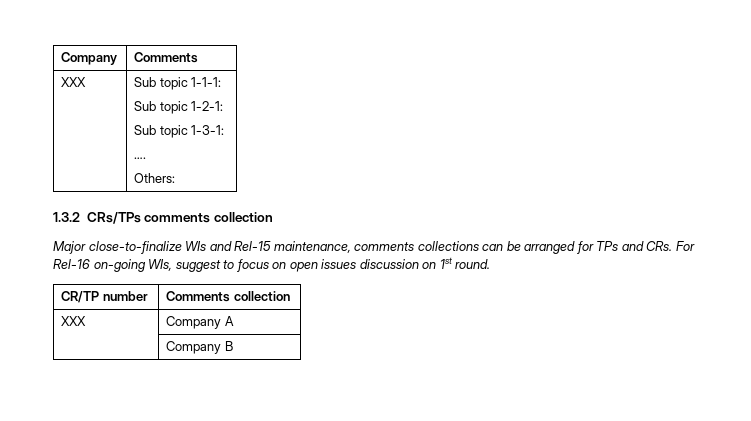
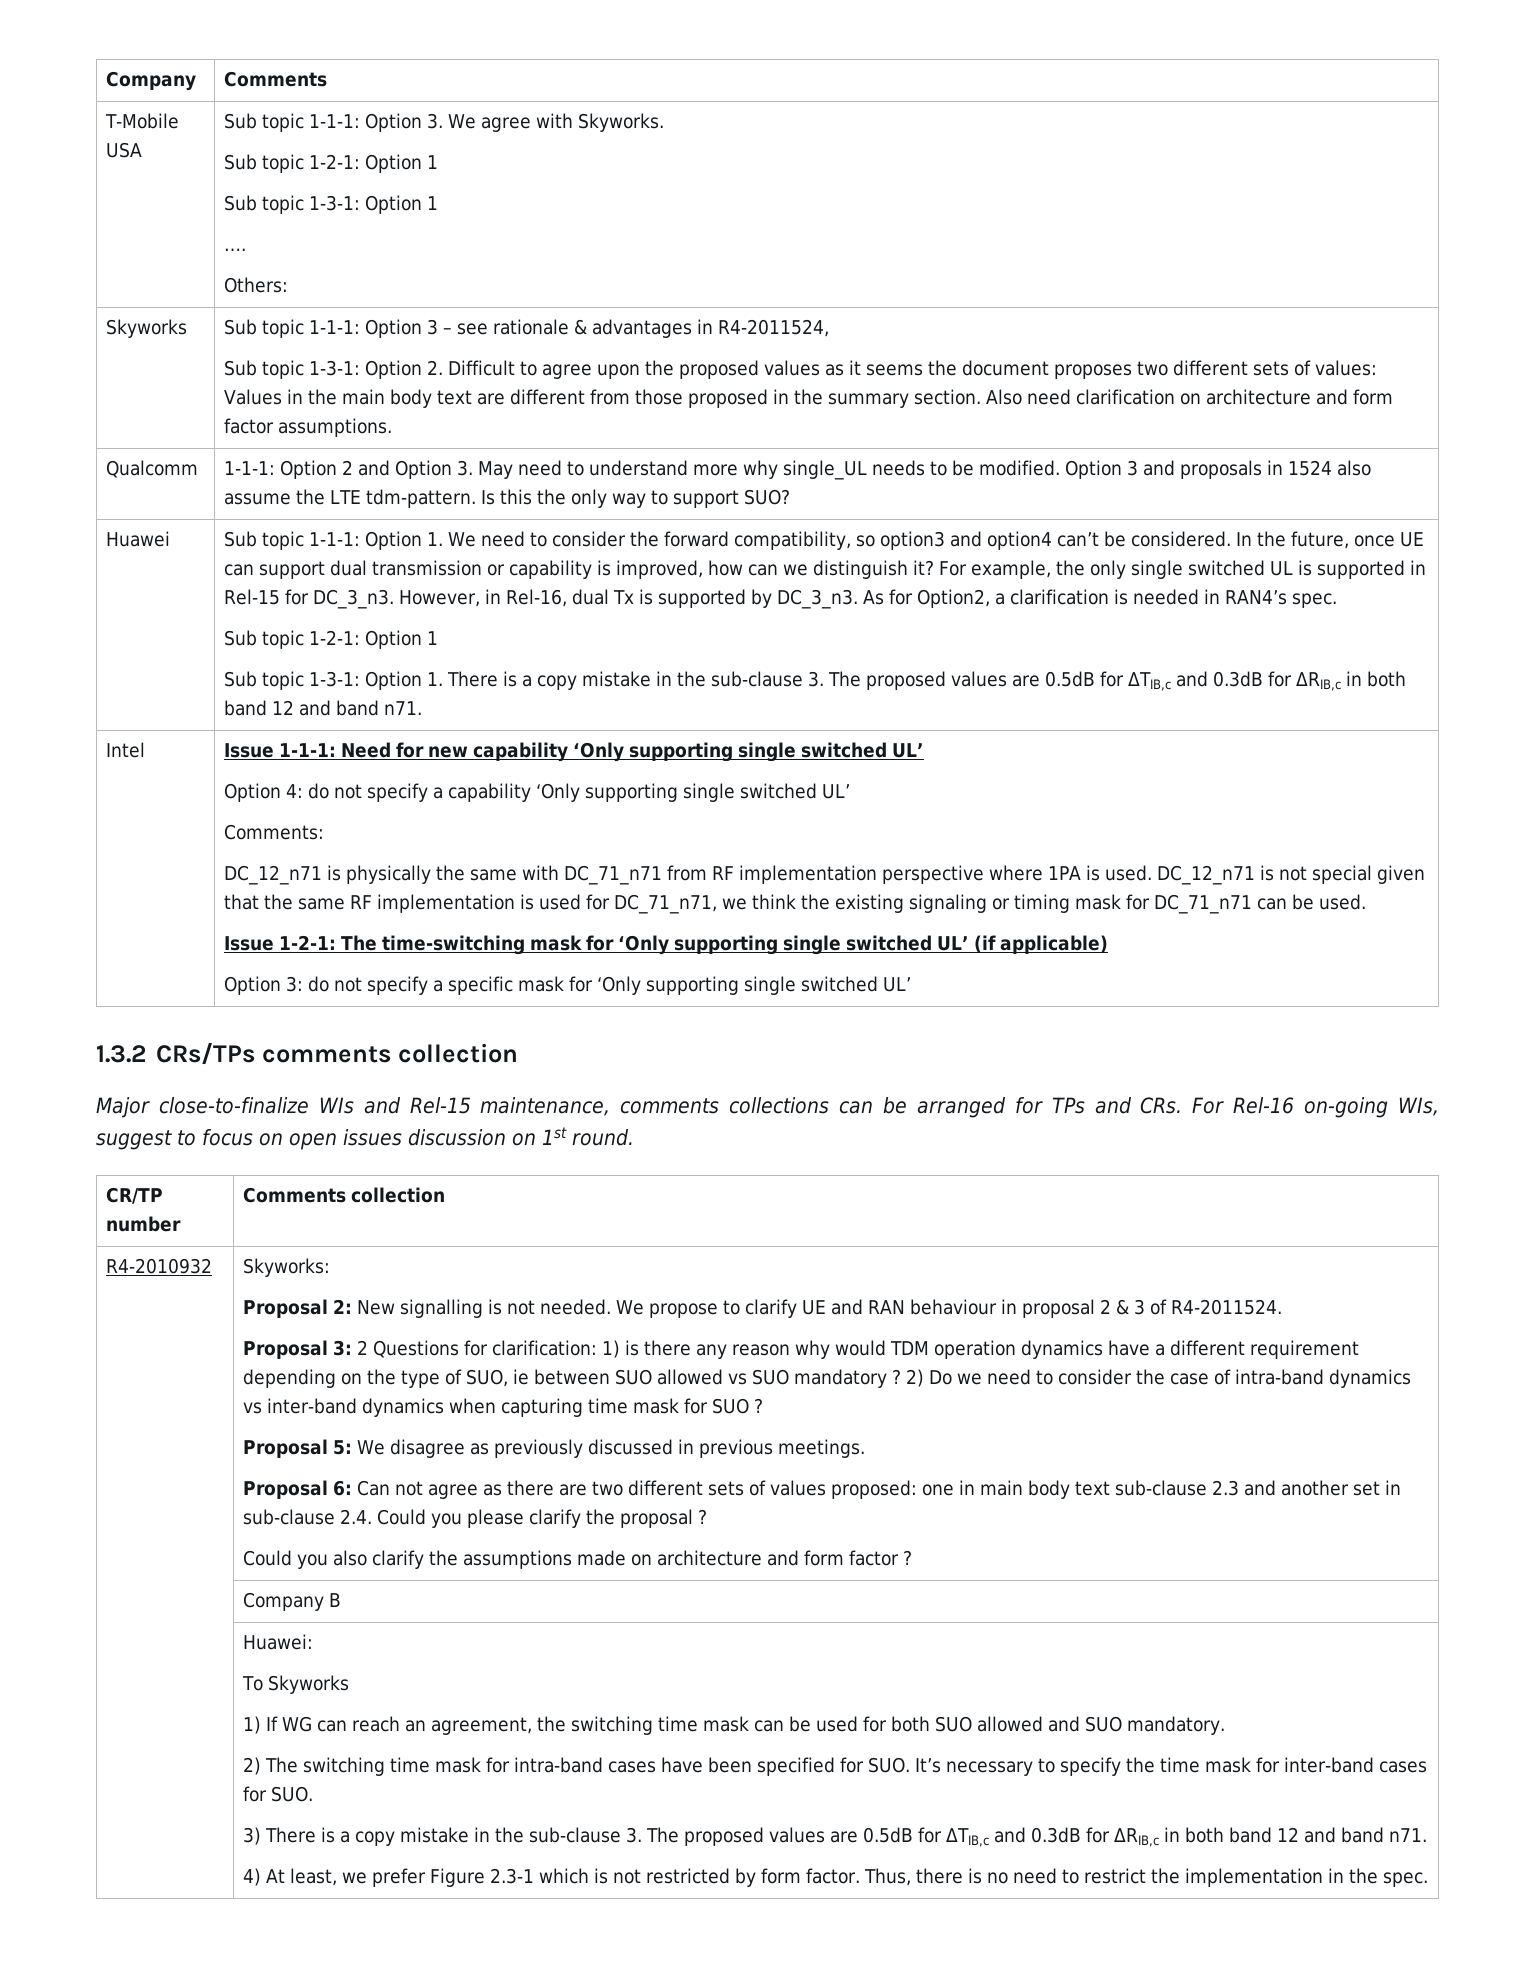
[61,77,87,87] [134,77,222,90] [134,101,224,114] [134,125,225,138] XXX | Sub topic 1-1-1: // Sub topic 1-2-1: // Sub topic 1-3-1: -> [104,113,179,129] [105,142,142,158] [223,113,664,132] [223,154,438,173] [223,195,438,214] T-Mobile USA | Sub topic 1-1-1: Option 3. We agree with Skyworks. // Sub topic 1-2-1: Option 1 // Sub topic 1-3-1: Option 1
(176, 178) none -> [105,319,187,338] [223,319,829,338] [223,360,1377,379] [223,389,1393,408] [223,418,392,437] [105,460,198,478] [223,460,1371,480] [223,489,790,508] [105,531,170,547] [223,531,1424,550] [223,560,1426,579] [223,589,1337,609] [223,630,438,649] [223,671,1406,691] [223,700,422,716] [105,742,145,758] [223,742,924,762] [223,783,850,802] [223,824,324,840] [223,865,1425,885] [223,894,1366,914] [223,935,1108,955] [223,976,911,995] // Skyworks | Sub topic 1-1-1: Option 3 – see rationale & advantages in R4-2011524, // Sub topic 1-3-1: Option 2. Difficult to agree upon the proposed values as it seems the document proposes two different sets of values: Values in the main body text are different from those proposed in the summary section. Also need clarification on architecture and form factor assumptions. // Qualcomm | 1-1-1: Option 2 and Option 3. May need to understand more why single_UL needs to be modified. Option 3 and proposals in 1524 also assume the LTE tdm-pattern. Is this the only way to support SUO? // Huawei | Sub topic 1-1-1: Option 1. We need to consider the forward compatibility, so option3 and option4 can’t be considered. In the future, once UE can support dual transmission or capability is improved, how can we distinguish it? For example, the only single switched UL is supported in Rel-15 for DC_3_n3. However, in Rel-16, dual Tx is supported by DC_3_n3. As for Option2, a clarification is needed in RAN4’s spec. // Sub topic 1-2-1: Option 1 // Sub topic 1-3-1: Option 1. There is a copy mistake in the sub-clause 3. The proposed values are 0.5dB for ΔTIB,c and 0.3dB for ΔRIB,c in both band 12 and band n71. // Intel | Issue 1-1-1: Need for new capability ‘Only supporting single switched UL’ // Option 4: do not specify a capability ‘Only supporting single switched UL’ // Comments: // DC_12_n71 is physically the same with DC_71_n71 from RF implementation perspective where 1PA is used. DC_12_n71 is not special given that the same RF implementation is used for DC_71_n71, we think the existing signaling or timing mask for DC_71_n71 can be used. // Issue 1-2-1: The time-switching mask for ‘Only supporting single switched UL’ (if applicable) // Option 3: do not specify a specific mask for ‘Only supporting single switched UL’
[61,316,87,326] [166,316,234,329] [166,341,233,354] XXX | Company A // | Company B -> [105,1258,212,1274] [242,1258,330,1277] [242,1299,1282,1318] [242,1340,1359,1359] [242,1369,1411,1388] [242,1398,763,1417] [242,1439,865,1458] [242,1480,1401,1499] [242,1509,707,1528] [242,1550,912,1569] [242,1592,341,1611] [242,1634,313,1650] [241,1675,349,1694] [242,1716,1225,1735] [242,1757,1427,1776] [242,1786,313,1802] [242,1827,1427,1847] [242,1868,1428,1887] R4-2010932 | Skyworks: // Proposal 2: New signalling is not needed. We propose to clarify UE and RAN behaviour in proposal 2 & 3 of R4-2011524. // Proposal 3: 2 Questions for clarification: 1) is there any reason why would TDM operation dynamics have a different requirement depending on the type of SUO, ie between SUO allowed vs SUO mandatory ? 2) Do we need to consider the case of intra-band dynamics vs inter-band dynamics when capturing time mask for SUO ? // Proposal 5: We disagree as previously discussed in previous meetings. // Proposal 6: Can not agree as there are two different sets of values proposed: one in main body text sub-clause 2.3 and another set in sub-clause 2.4. Could you please clarify the proposal ? // Could you also clarify the assumptions made on architecture and form factor ? // | Company B // | Huawei: // To Skyworks // 1) If WG can reach an agreement, the switching time mask can be used for both SUO allowed and SUO mandatory. // 2) The switching time mask for intra-band cases have been specified for SUO. It’s necessary to specify the time mask for inter-band cases for SUO. // 3) There is a copy mistake in the sub-clause 3. The proposed values are 0.5dB for ΔTIB,c and 0.3dB for ΔRIB,c in both band 12 and band n71. // 4) At least, we prefer Figure 2.3-1 which is not restricted by form factor. Thus, there is no need to restrict the implementation in the spec.

